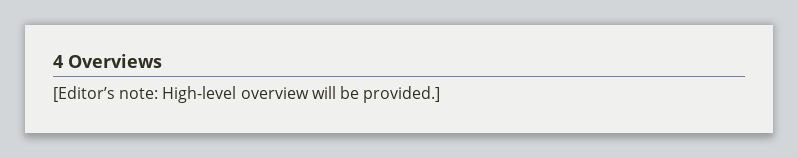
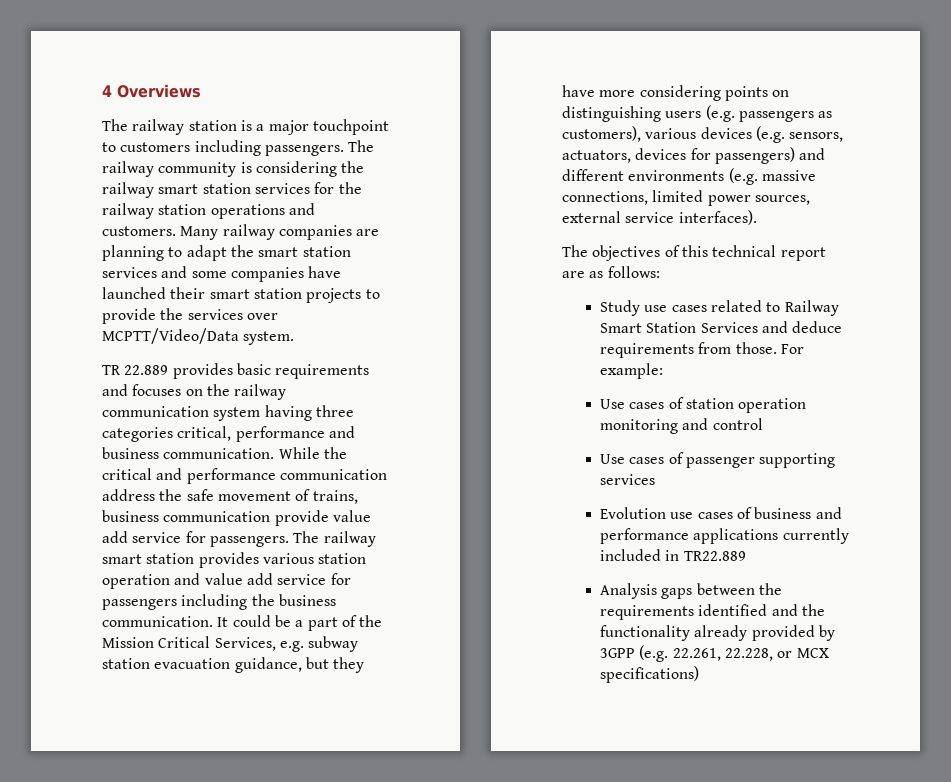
[53,86,441,103] [Editor’s note: High-level overview will be provided.] -> [102,119,389,135] [102,140,375,156] [102,161,365,177] [102,182,362,198] [102,203,315,219] [102,224,380,240] [102,245,351,261] [102,266,342,282] [102,287,380,303] [102,308,278,324] [102,328,295,345] [102,363,370,379] [102,384,287,400] [102,405,354,421] [102,426,355,442] [102,447,347,459] [102,468,387,484] [102,489,358,504] [102,510,371,526] [102,531,376,547] [102,552,367,568] [102,573,351,589] [102,594,336,610] [102,615,383,631] [102,636,359,652] [102,657,365,673] [562,85,790,101] [562,105,833,122] [562,126,844,143] [562,147,826,164] [562,168,816,185] [562,190,810,206] [562,210,757,225] [562,245,826,261] [562,266,660,278] [600,300,839,316] [600,321,843,333] [600,342,805,358] [600,363,664,379] [600,397,807,413] [600,418,763,434] [600,452,836,468] [600,474,656,485] [600,507,842,519] [600,528,849,544] [600,549,746,561] [600,583,783,599] [600,604,826,620] [600,625,836,641] [600,645,829,662] [600,666,700,683] The railway station is a major touchpoint to customers including passengers. The railway community is considering the railway smart station services for the railway station operations and customers. Many railway companies are planning to adapt the smart station services and some companies have launched their smart station projects to provide the services over MCPTT/Video/Data system. // TR 22.889 provides basic requirements and focuses on the railway communication system having three categories critical, performance and business communication. While the critical and performance communication address the safe movement of trains, business communication provide value add service for passengers. The railway smart station provides various station operation and value add service for passengers including the business communication. It could be a part of the Mission Critical Services, e.g. subway station evacuation guidance, but they have more considering points on distinguishing users (e.g. passengers as customers), various devices (e.g. sensors, actuators, devices for passengers) and different environments (e.g. massive connections, limited power sources, external service interfaces). // The objectives of this technical report are as follows: // Study use cases related to Railway Smart Station Services and deduce requirements from those. For example: // Use cases of station operation monitoring and control // Use cases of passenger supporting services // Evolution use cases of business and performance applications currently included in TR22.889 // Analysis gaps between the requirements identified and the functionality already provided by 3GPP (e.g. 22.261, 22.228, or MCX specifications)

